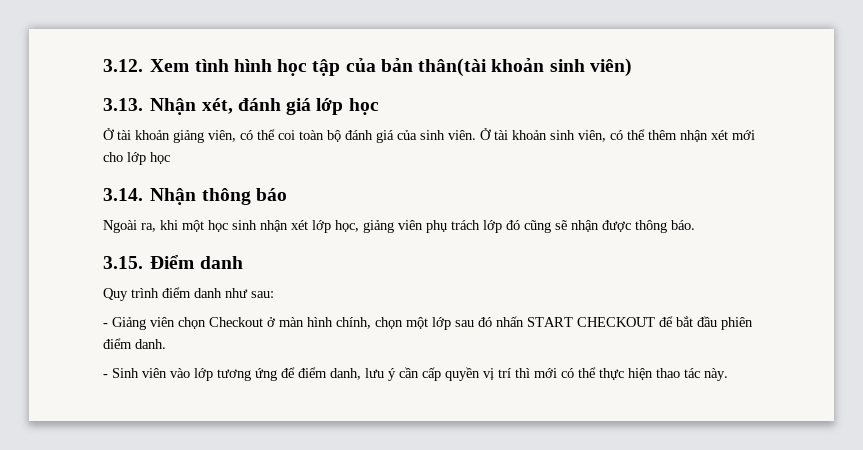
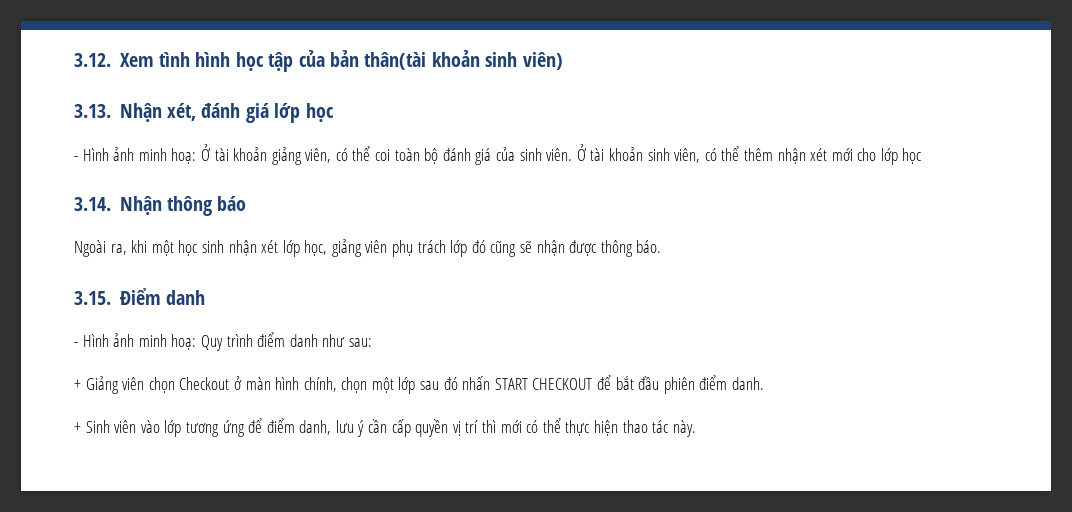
(379, 106) none -> [74,147,197,164] - Hình ảnh minh hoạ:
(243, 262) none -> [74,333,197,350] - Hình ảnh minh hoạ:
[103,323,108,327] - -> [74,379,81,390] +
[103,374,108,378] - -> [74,422,81,433] +

